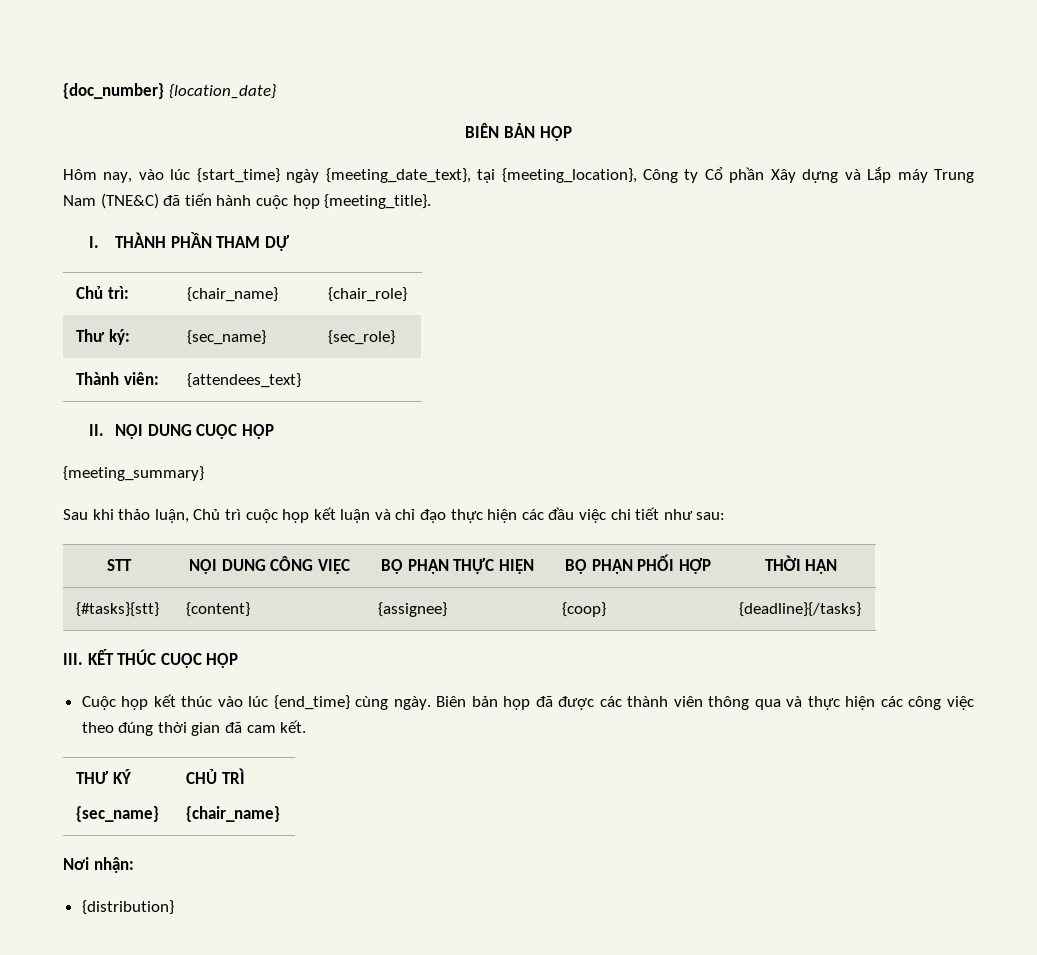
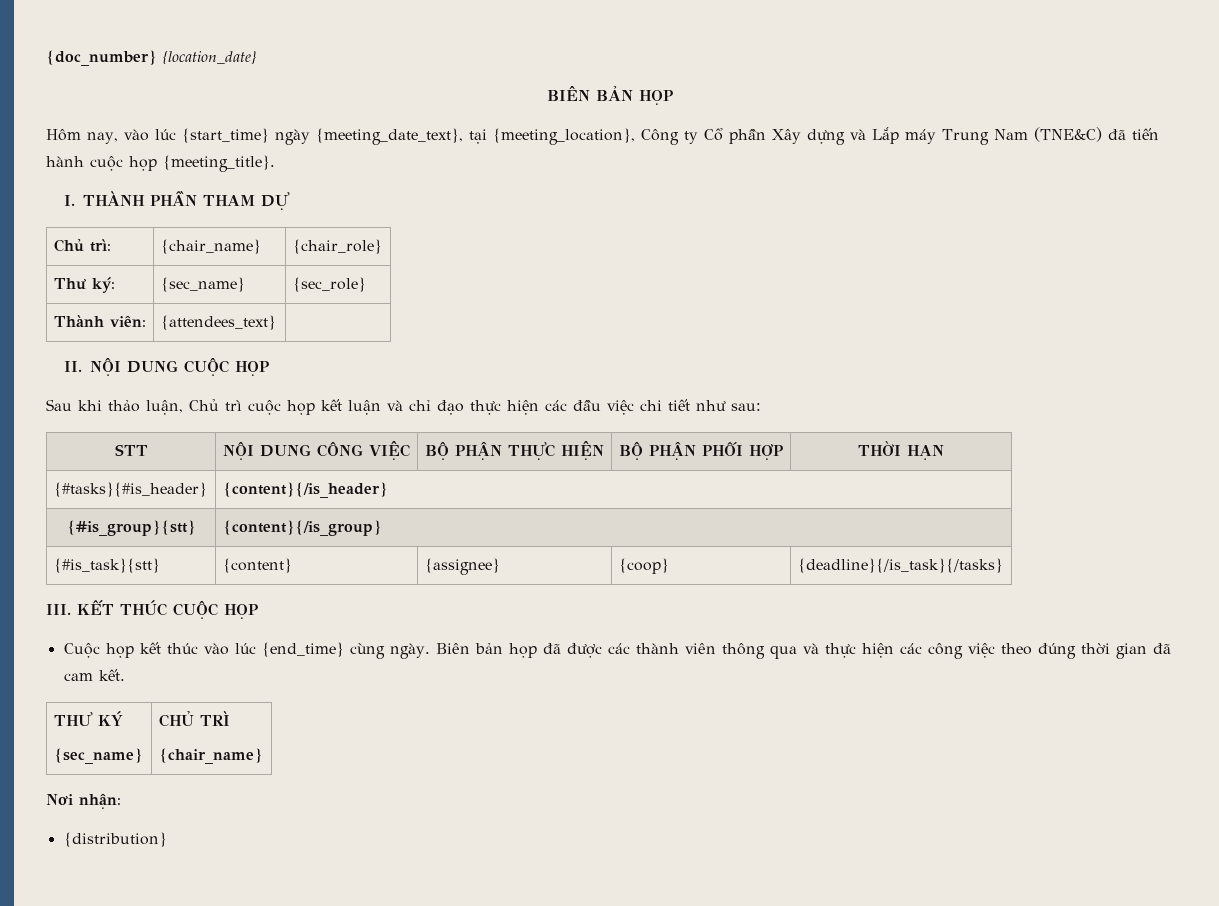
[63,466,204,481] // {meeting_summary} -> (269, 368) none
[76,602,160,617] {#tasks}{stt} -> [53,482,207,497] [222,482,388,498] [66,520,196,536] [222,520,382,536] [53,558,160,573] {#tasks}{#is_header} | {content}{/is_header} // {#is_group}{stt} | {content}{/is_group} // {#is_task}{stt}
[739,602,862,617] {deadline}{/tasks} -> [797,558,1003,573] {deadline}{/is_task}{/tasks}

